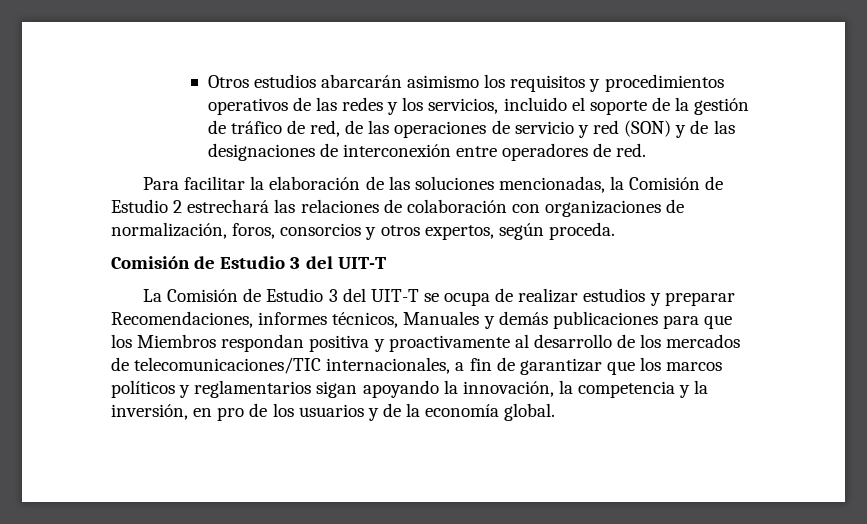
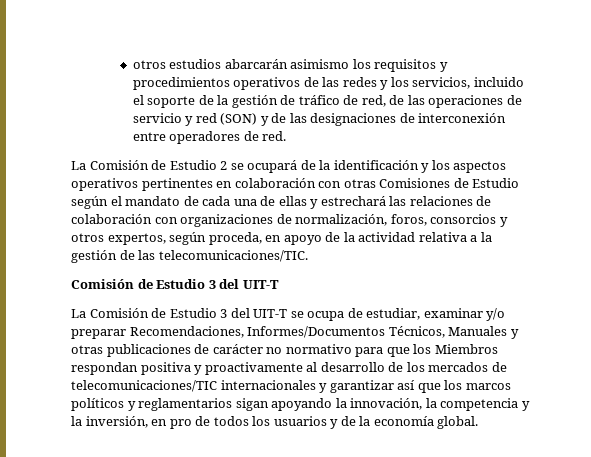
[207,75,249,88] Otros -> [132,60,166,69] otros
[143,176,724,193] [111,199,183,213] Para facilitar la elaboración de las soluciones mencionadas, la Comisión de Estudio 2 -> [71,160,507,173] [71,178,520,191] [71,196,319,209] La Comisión de Estudio 2 se ocupará de la identificación y los aspectos operativos pertinentes en colaboración con otras Comisiones de Estudio según el mandato de cada una de ellas y
[548,222,615,240] proceda. -> [208,232,492,245] [71,250,308,263] proceda, en apoyo de la actividad relativa a la gestión de las telecomunicaciones/TIC.
[518,288,735,306] [111,311,658,329] realizar estudios y preparar Recomendaciones, informes técnicos, Manuales y demás publicaciones -> [366,308,506,321] [71,326,519,339] [71,344,352,357] estudiar, examinar y/o preparar Recomendaciones, Informes/Documentos Técnicos, Manuales y otras publicaciones de carácter no normativo
[326,357,602,375] internacionales, a fin de garantizar -> [220,380,416,393] internacionales y garantizar así
(268, 410) none -> [213,416,249,426] todos

